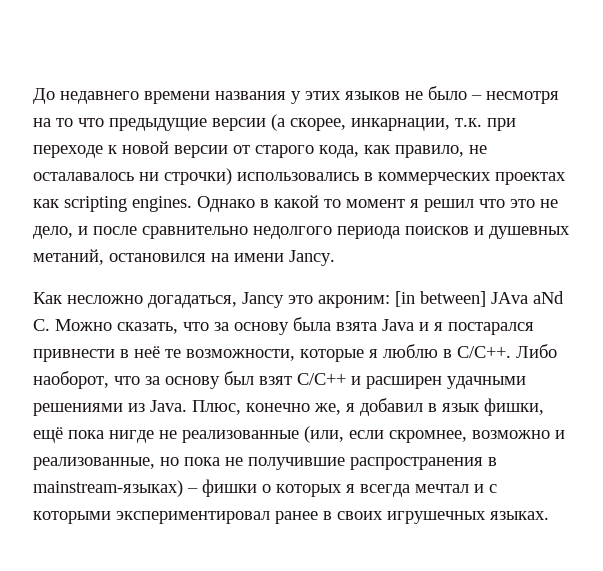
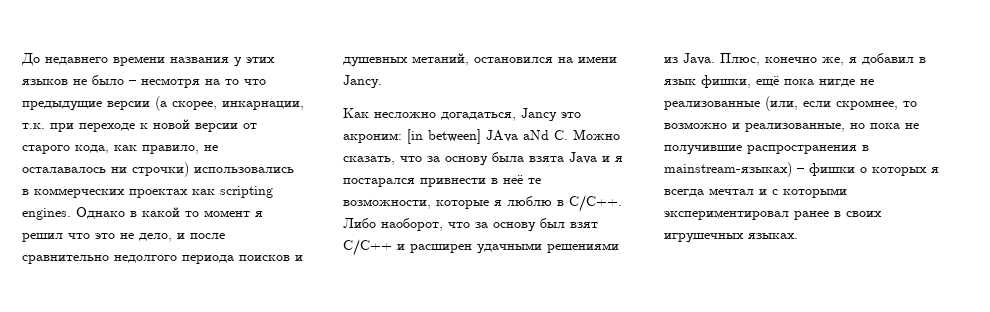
(467, 436) none -> [903,101,917,107] то

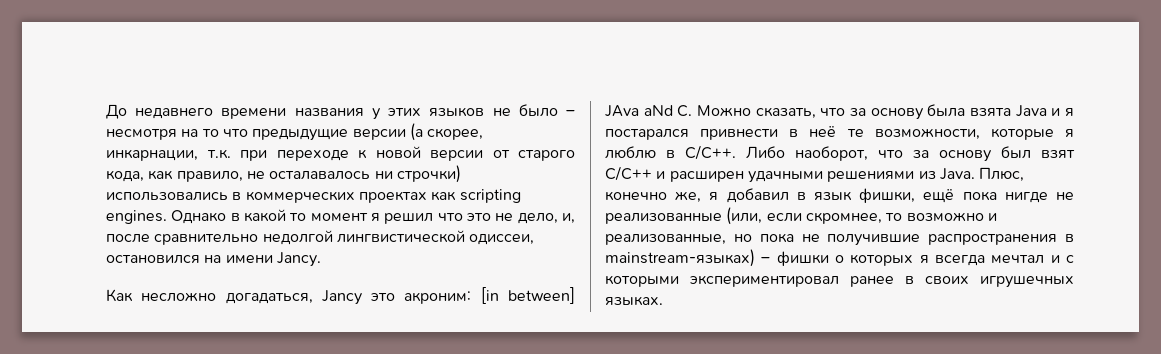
[177,233,185,239] и -> [561,213,575,224] и,
[114,255,303,264] [343,53,469,67] недолгого периода поисков и душевных метаний, -> [262,230,535,245] недолгой лингвистической одиссеи,

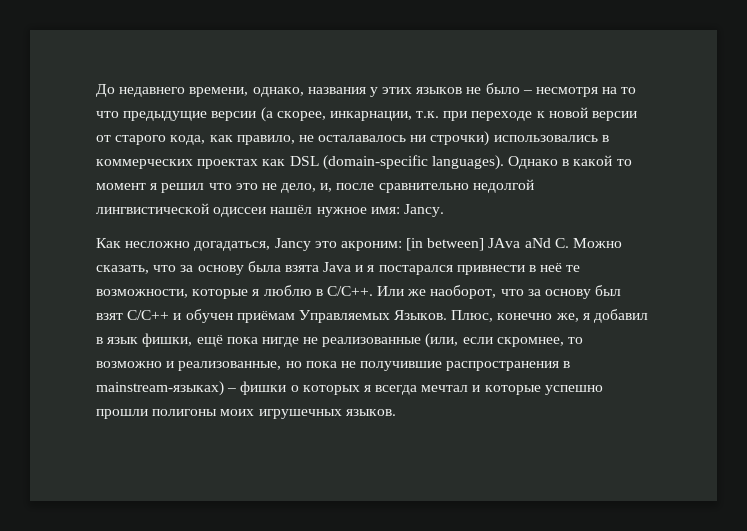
[221,108,287,119] времени -> [189,87,304,97] времени, однако,
[459,189,521,203] [106,210,167,224] scripting engines. -> [289,155,504,170] DSL (domain-specific languages).
[469,234,535,245] [106,255,273,264] одиссеи, остановился на имени -> [213,205,400,217] одиссеи нашёл нужное имя:
[746,146,785,159] Либо -> [377,286,427,296] Или же
[669,168,975,183] расширен удачными решениями из Java. -> [185,309,448,323] обучен приёмам Управляемых Языков.
[1066,255,1074,263] [605,275,1074,288] [605,296,663,306] с которыми экспериментировал ранее в своих игрушечных языках. -> [484,385,603,395] [96,409,396,419] которые успешно прошли полигоны моих игрушечных языков.

